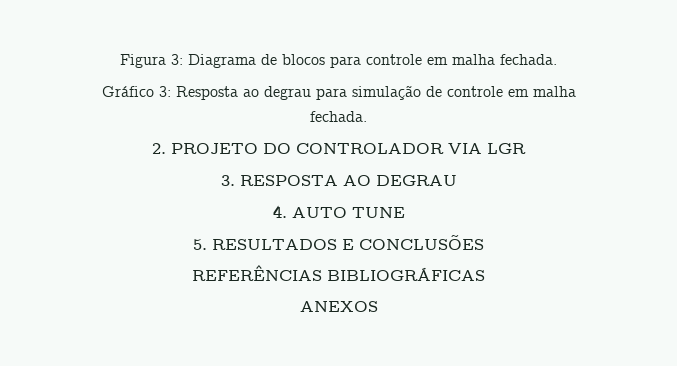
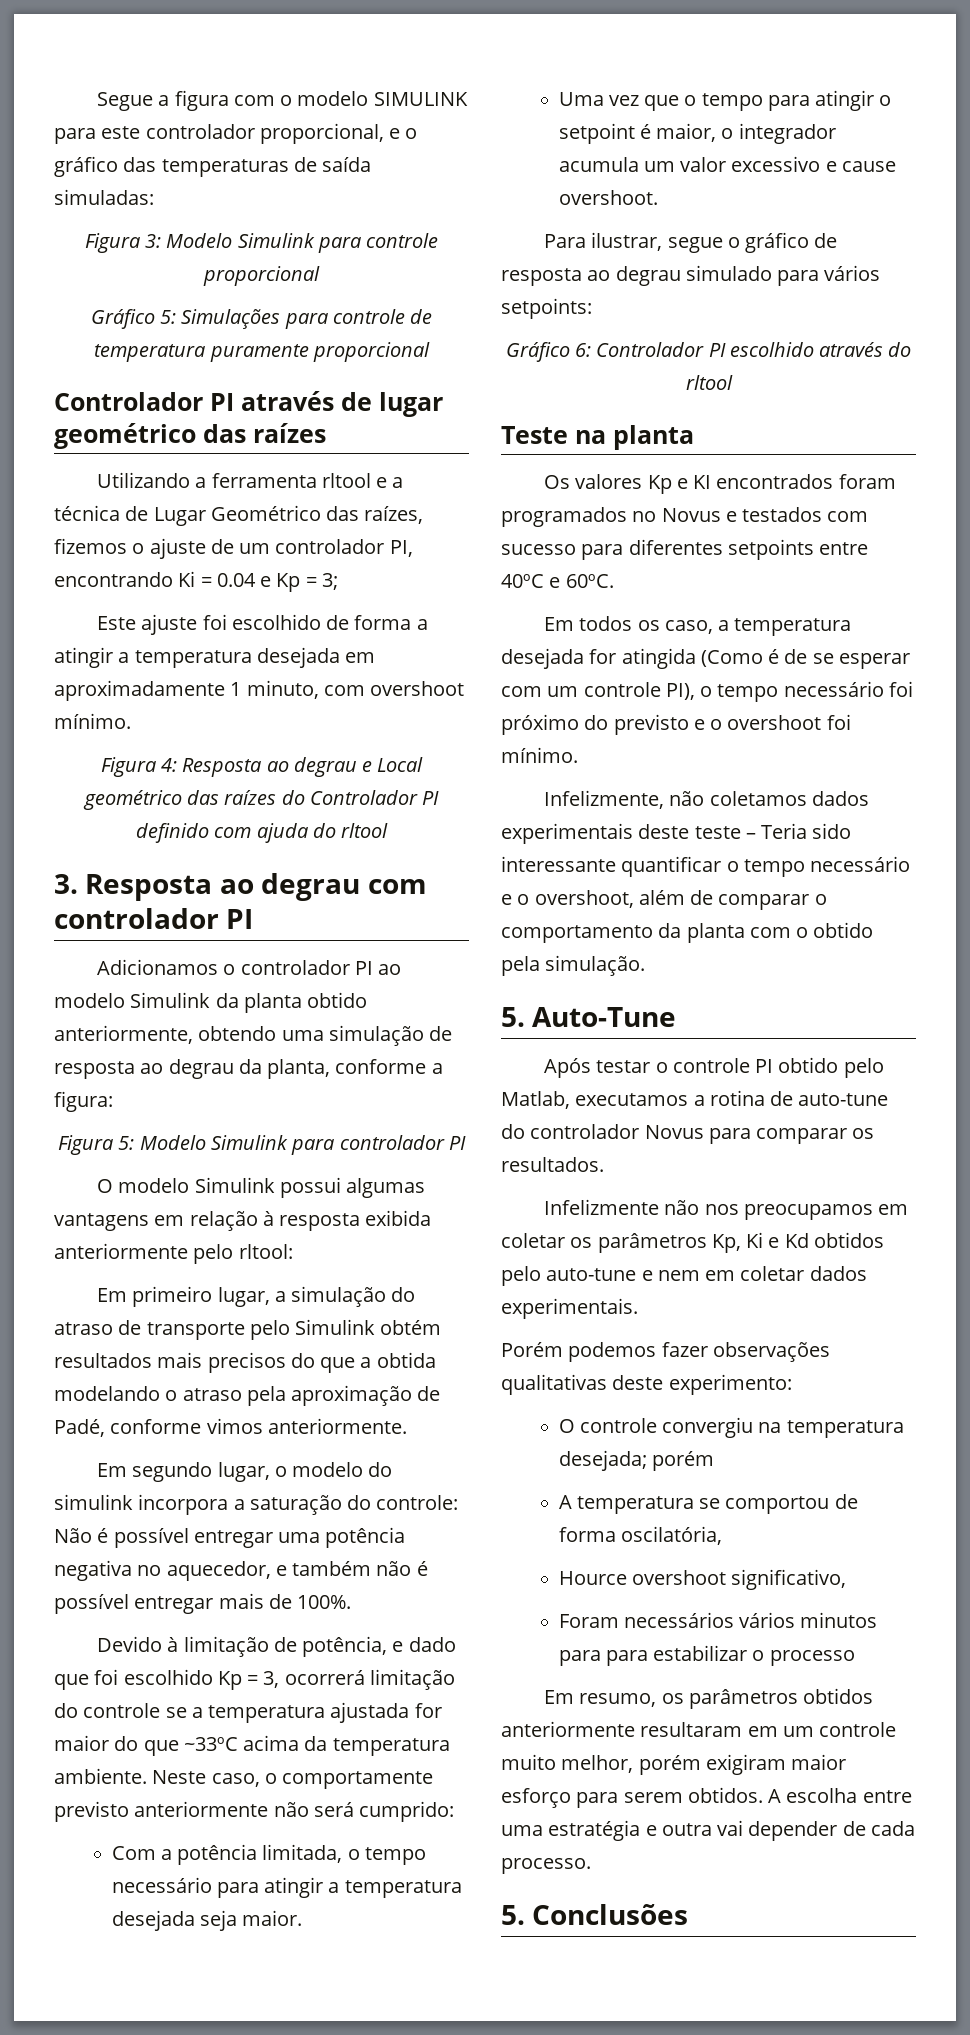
[120,54,557,68] [101,85,576,100] [310,111,367,122] [152,143,526,154] [220,175,457,186] [272,205,405,218] [193,234,484,250] [192,265,485,281] [299,301,378,312] Figura 3: Diagrama de blocos para controle em malha fechada. // Gráfico 3: Resposta ao degrau para simulação de controle em malha fechada. // 2. PROJETO DO CONTROLADOR VIA LGR // 3. RESPOSTA AO DEGRAU // 4. AUTO TUNE // 5. RESULTADOS E CONCLUSÕES // REFERÊNCIAS BIBLIOGRÁFICAS // ANEXOS -> [97,90,468,111] [54,123,418,144] [54,156,372,177] [54,189,154,205] [84,233,439,253] [203,266,320,286] [90,309,433,329] [94,342,430,362] [54,391,443,417] [54,423,326,449] [97,472,404,488] [54,505,424,526] [54,538,413,559] [54,571,338,592] [97,614,428,635] [54,647,376,668] [54,680,465,701] [54,713,131,729] [100,757,424,777] [82,790,440,810] [135,823,389,843] [54,873,427,901] [54,908,254,929] [97,959,402,975] [54,992,368,1013] [54,1025,453,1046] [54,1059,443,1079] [54,1091,113,1112] [58,1135,466,1155] [97,1177,426,1198] [54,1210,432,1231] [54,1243,293,1264] [97,1286,416,1307] [54,1319,442,1340] [54,1352,436,1373] [54,1385,441,1406] [54,1418,407,1437] [97,1462,393,1482] [54,1494,459,1515] [54,1527,406,1548] [54,1560,428,1581] [54,1593,352,1614] [97,1636,456,1657] [54,1669,455,1690] [54,1702,442,1723] [54,1735,450,1756] [54,1768,434,1789] [54,1801,455,1822] [111,1844,426,1865] [111,1877,462,1898] [111,1910,303,1931] [558,90,892,111] [558,123,836,144] [558,156,896,172] [558,190,658,205] [544,232,838,253] [501,265,881,286] [501,298,592,319] [505,342,912,362] [685,375,733,390] [501,425,694,450] [544,474,896,494] [501,507,869,527] [501,539,869,560] [501,574,614,588] [544,616,852,636] [501,648,910,669] [501,681,913,702] [501,714,851,735] [501,747,578,763] [544,790,869,809] [501,823,852,844] [501,856,911,877] [501,890,827,910] [501,922,874,943] [501,955,646,976] [501,1007,677,1027] [544,1057,884,1078] [501,1090,889,1109] [501,1124,875,1144] [501,1157,604,1172] [544,1199,909,1220] [501,1232,884,1253] [501,1266,867,1286] [501,1298,638,1319] [501,1342,830,1362] [501,1374,792,1395] [558,1417,904,1438] [558,1450,714,1471] [558,1494,858,1514] [558,1526,722,1545] [558,1569,847,1590] [558,1612,878,1628] [558,1645,855,1666] [544,1688,874,1709] [501,1721,897,1737] [501,1754,847,1775] [501,1787,912,1808] [501,1820,915,1841] [501,1858,591,1874] [501,1904,689,1925] Segue a figura com o modelo SIMULINK para este controlador proporcional, e o gráfico das temperaturas de saída simuladas: // Figura 3: Modelo Simulink para controle proporcional // Gráfico 5: Simulações para controle de temperatura puramente proporcional // Controlador PI através de lugar geométrico das raízes // Utilizando a ferramenta rltool e a técnica de Lugar Geométrico das raízes, fizemos o ajuste de um controlador PI, encontrando Ki = 0.04 e Kp = 3; // Este ajuste foi escolhido de forma a atingir a temperatura desejada em aproximadamente 1 minuto, com overshoot mínimo. // Figura 4: Resposta ao degrau e Local geométrico das raízes do Controlador PI definido com ajuda do rltool // 3. Resposta ao degrau com controlador PI // Adicionamos o controlador PI ao modelo Simulink da planta obtido anteriormente, obtendo uma simulação de resposta ao degrau da planta, conforme a figura: // Figura 5: Modelo Simulink para controlador PI // O modelo Simulink possui algumas vantagens em relação à resposta exibida anteriormente pelo rltool: // Em primeiro lugar, a simulação do atraso de transporte pelo Simulink obtém resultados mais precisos do que a obtida modelando o atraso pela aproximação de Padé, conforme vimos anteriormente. // Em segundo lugar, o modelo do simulink incorpora a saturação do controle: Não é possível entregar uma potência negativa no aquecedor, e também não é possível entregar mais de 100%. // Devido à limitação de potência, e dado que foi escolhido Kp = 3, ocorrerá limitação do controle se a temperatura ajustada for maior do que ~33ºC acima da temperatura ambiente. Neste caso, o comportamente previsto anteriormente não será cumprido: // Com a potência limitada, o tempo necessário para atingir a temperatura desejada seja maior. // Uma vez que o tempo para atingir o setpoint é maior, o integrador acumula um valor excessivo e cause overshoot. // Para ilustrar, segue o gráfico de resposta ao degrau simulado para vários setpoints: // Gráfico 6: Controlador PI escolhido através do rltool // Teste na planta // Os valores Kp e KI encontrados foram programados no Novus e testados com sucesso para diferentes setpoints entre 40ºC e 60ºC. // Em todos os caso, a temperatura desejada for atingida (Como é de se esperar com um controle PI), o tempo necessário foi próximo do previsto e o overshoot foi mínimo. // Infelizmente, não coletamos dados experimentais deste teste – Teria sido interessante quantificar o tempo necessário e o overshoot, além de comparar o comportamento da planta com o obtido pela simulação. // 5. Auto-Tune // Após testar o controle PI obtido pelo Matlab, executamos a rotina de auto-tune do controlador Novus para comparar os resultados. // Infelizmente não nos preocupamos em coletar os parâmetros Kp, Ki e Kd obtidos pelo auto-tune e nem em coletar dados experimentais. // Porém podemos fazer observações qualitativas deste experimento: // O controle convergiu na temperatura desejada; porém // A temperatura se comportou de forma oscilatória, // Hource overshoot significativo, // Foram necessários vários minutos para para estabilizar o processo // Em resumo, os parâmetros obtidos anteriormente resultaram em um controle muito melhor, porém exigiram maior esforço para serem obtidos. A escolha entre uma estratégia e outra vai depender de cada processo. // 5. Conclusões

